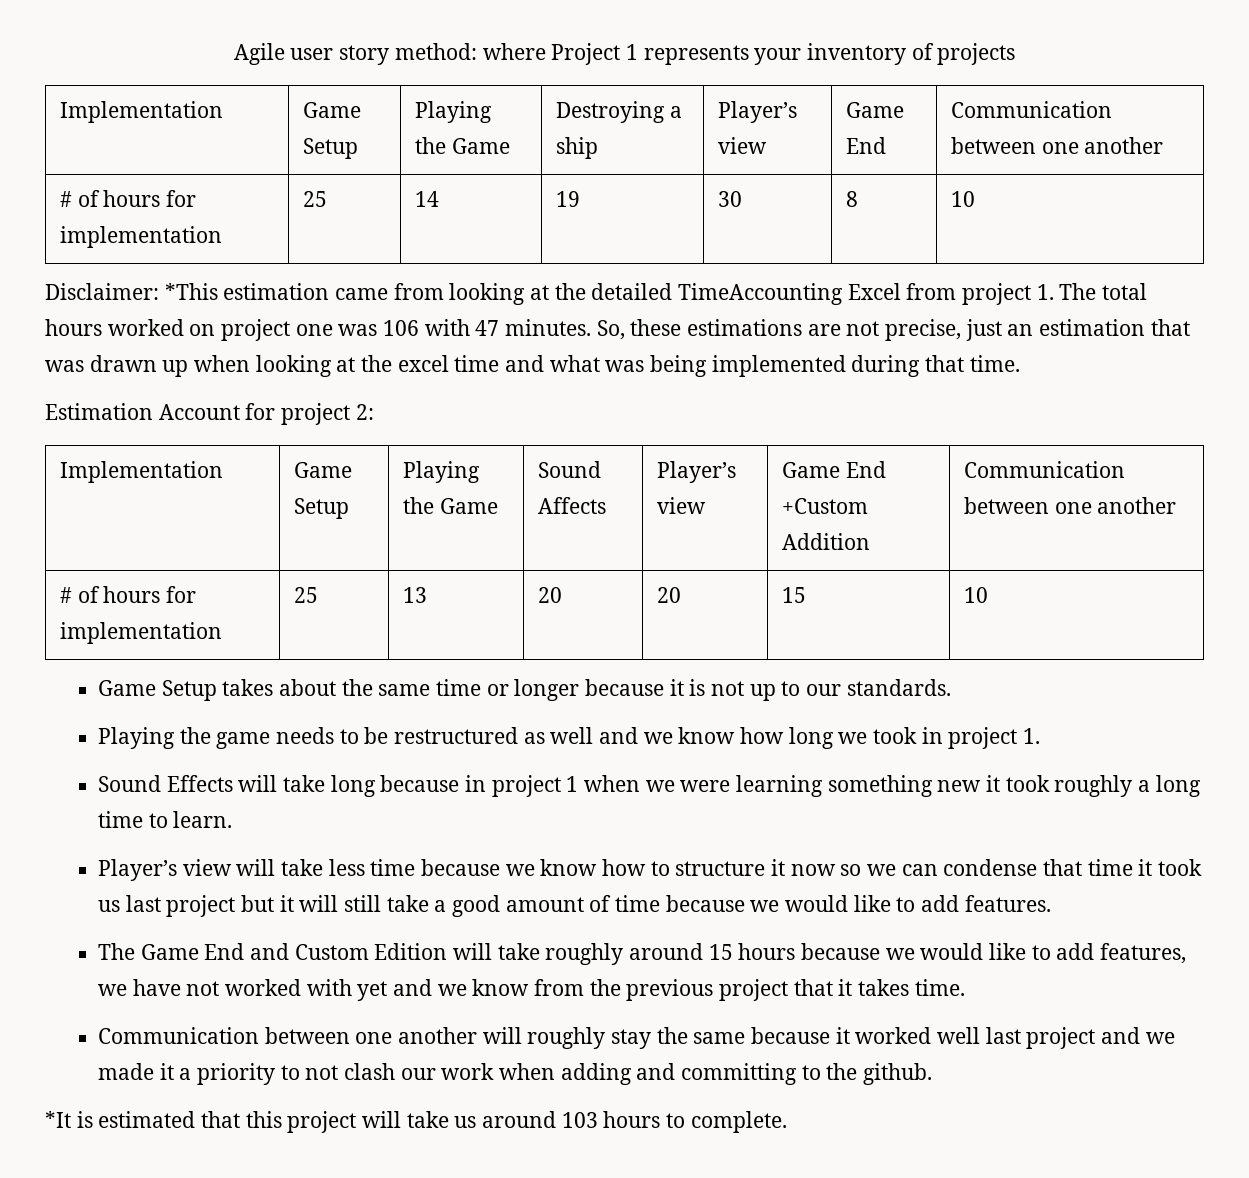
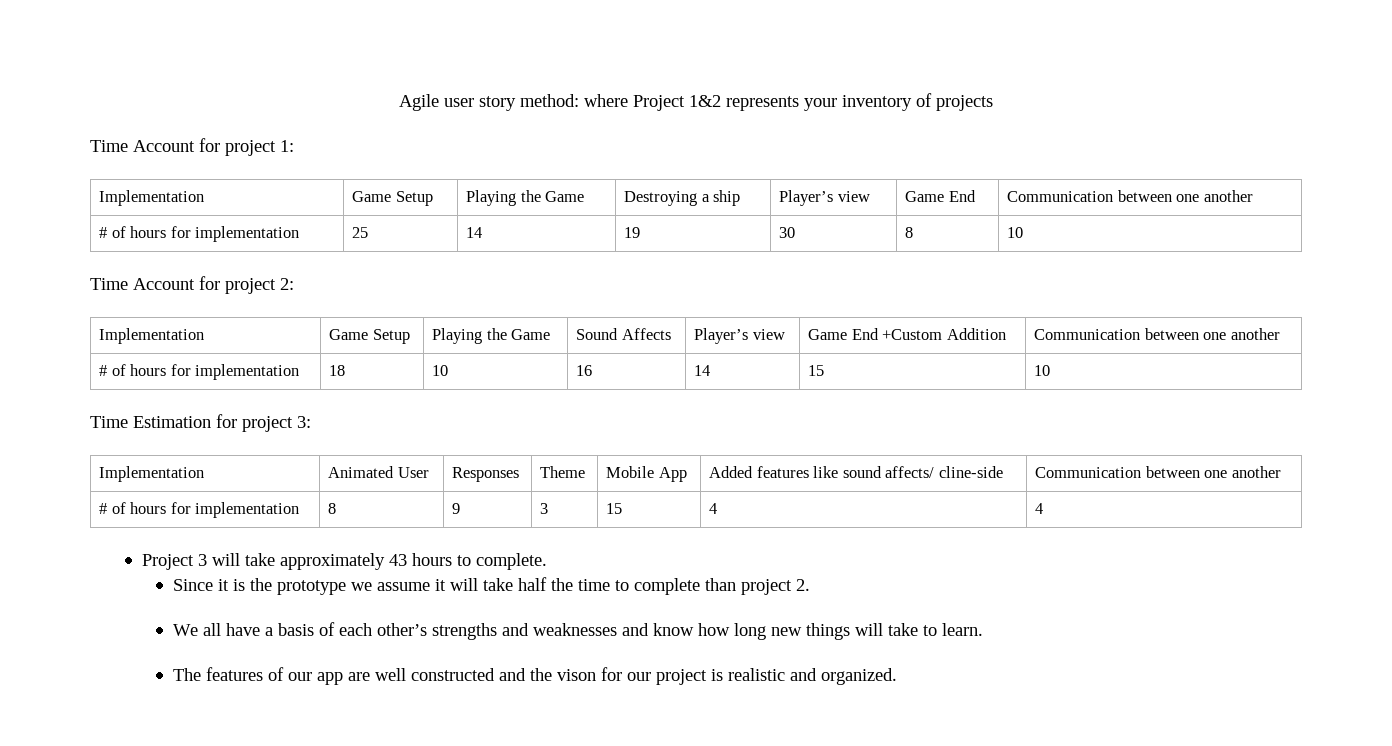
[625,44,638,60] 1 -> [689,95,721,107] 1&2
(1016, 54) none -> [90,138,294,156] // Time Account for project 1:
[45,283,1148,305] [45,319,1190,341] [45,355,1020,377] [45,403,153,420] Disclaimer: *This estimation came from looking at the detailed TimeAccounting Excel from project 1. The total hours worked on project one was 106 with 47 minutes. So, these estimations are not precise, just an estimation that was drawn up when looking at the excel time and what was being implemented during that time. // Estimation -> [90,278,128,290] Time
[293,587,318,603] [402,587,427,603] [537,587,562,603] [656,587,681,603] [781,587,806,603] [963,587,988,603] [97,679,951,701] [97,727,1040,749] [97,775,1201,797] [97,811,233,828] [97,859,1202,881] [97,895,1051,917] [97,943,1186,965] [97,979,965,1001] [97,1027,1175,1049] [97,1063,932,1085] [45,1111,787,1133] 25 | 13 | 20 | 20 | 15 | 10 // Game Setup takes about the same time or longer because it is not up to our standards. // Playing the game needs to be restructured as well and we know how long we took in project 1. // Sound Effects will take long because in project 1 when we were learning something new it took roughly a long time to learn. // Player’s view will take less time because we know how to structure it now so we can condense that time it took us last project but it will still take a good amount of time because we would like to add features. // The Game End and Custom Edition will take roughly around 15 hours because we would like to add features, we have not worked with yet and we know from the previous project that it takes time. // Communication between one another will roughly stay the same because it worked well last project and we made it a priority to not clash our work when adding and committing to the github. // *It is estimated that this project will take us around 103 hours to complete. -> [329,365,346,376] [432,365,449,376] [576,365,593,376] [694,365,711,376] [808,365,825,376] [1034,365,1051,376] [90,414,311,432] [99,466,205,482] [328,466,429,478] [452,467,520,482] [540,466,586,478] [606,466,687,482] [709,466,1003,478] [1035,466,1281,478] [99,502,300,518] [328,503,337,514] [452,503,461,514] [540,503,549,514] [606,503,623,514] [709,503,718,514] [1035,503,1044,514] [141,553,547,570] [173,577,811,595] [173,622,984,640] [173,667,898,685] 18 | 10 | 16 | 14 | 15 | 10 // Time Estimation for project 3: // Implementation | Animated User | Responses | Theme | Mobile App | Added features like sound affects/ cline-side | Communication between one another // # of hours for implementation | 8 | 9 | 3 | 15 | 4 | 4 // Project 3 will take approximately 43 hours to complete. // Since it is the prototype we assume it will take half the time to complete than project 2. // We all have a basis of each other’s strengths and weaknesses and know how long new things will take to learn. // The features of our app are well constructed and the vison for our project is realistic and organized.

